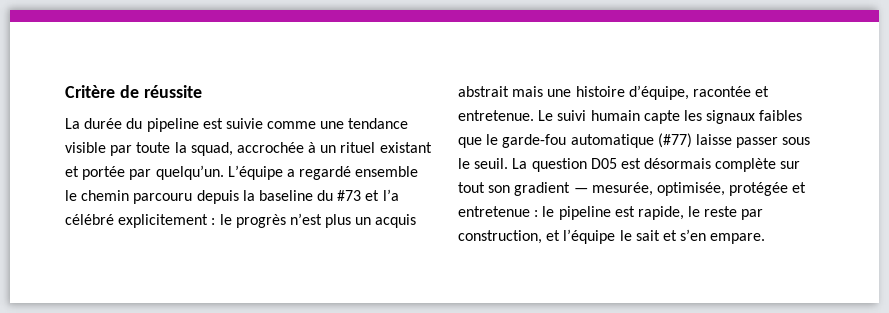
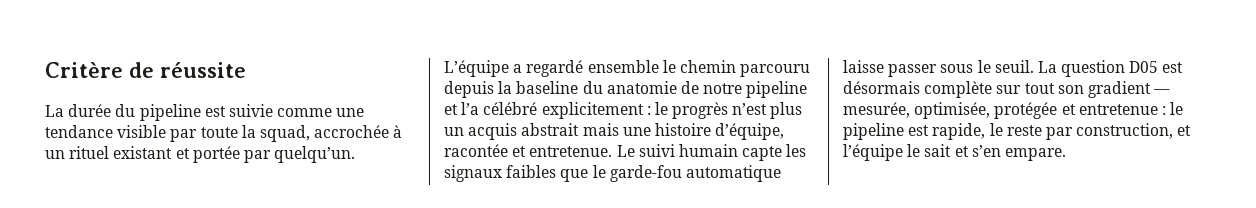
[337,190,362,201] #73 -> [606,81,808,98] anatomie de notre pipeline
[657,133,692,148] (#77) -> (781, 173) none

